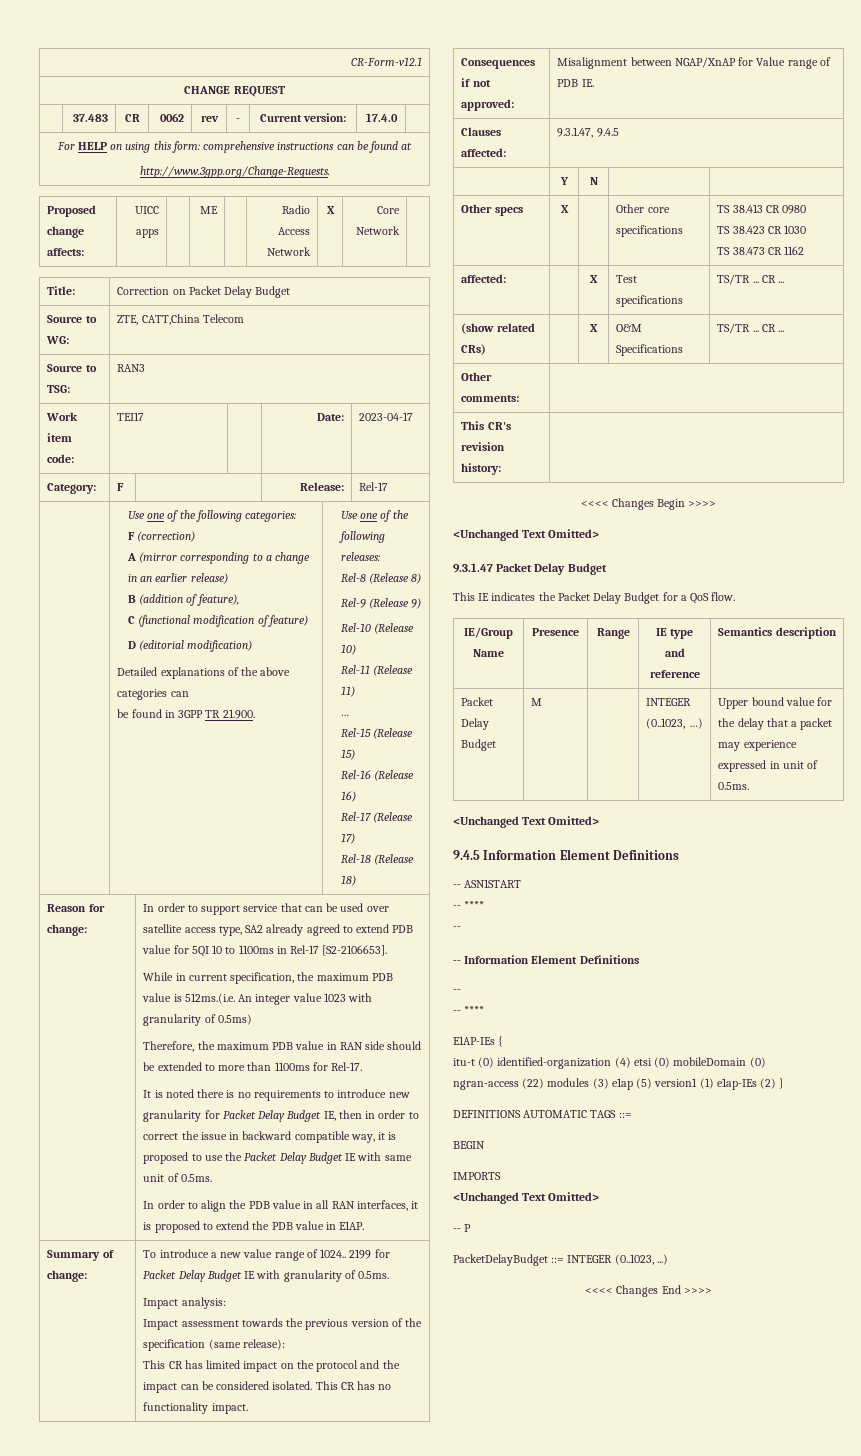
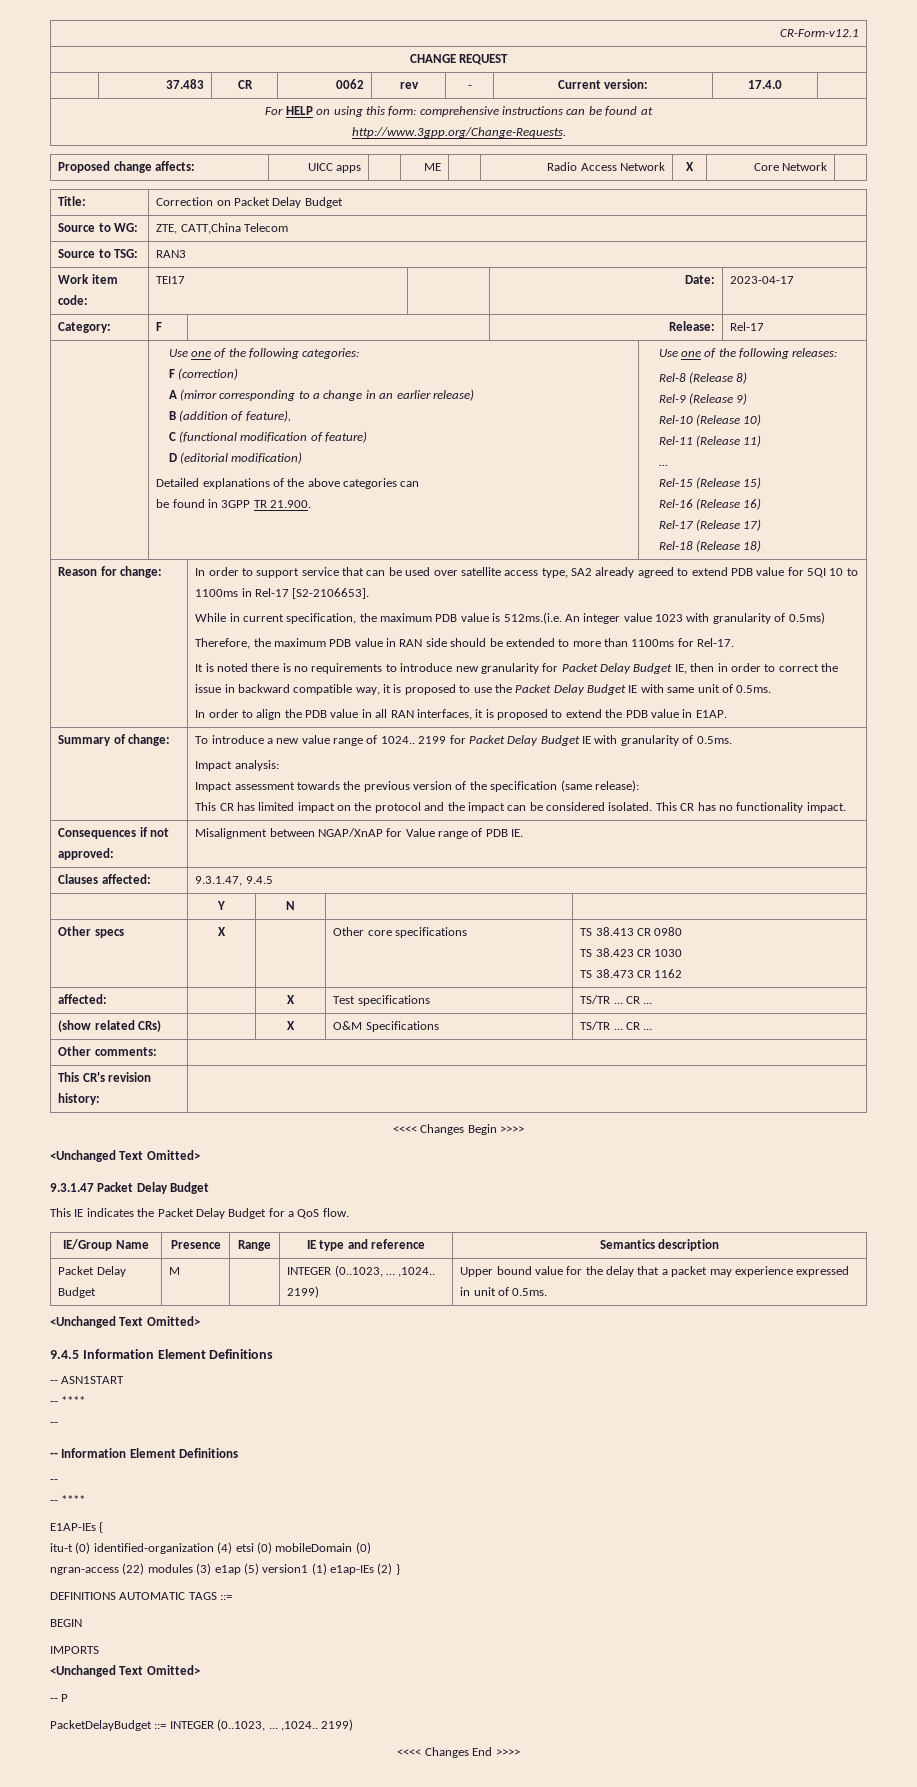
[688,718,703,729] …) -> [385,1267,436,1277] [287,1286,320,1298] … ,1024.. 2199)
[656,1254,668,1265] ...) -> [268,1719,354,1731] ... ,1024.. 2199)

